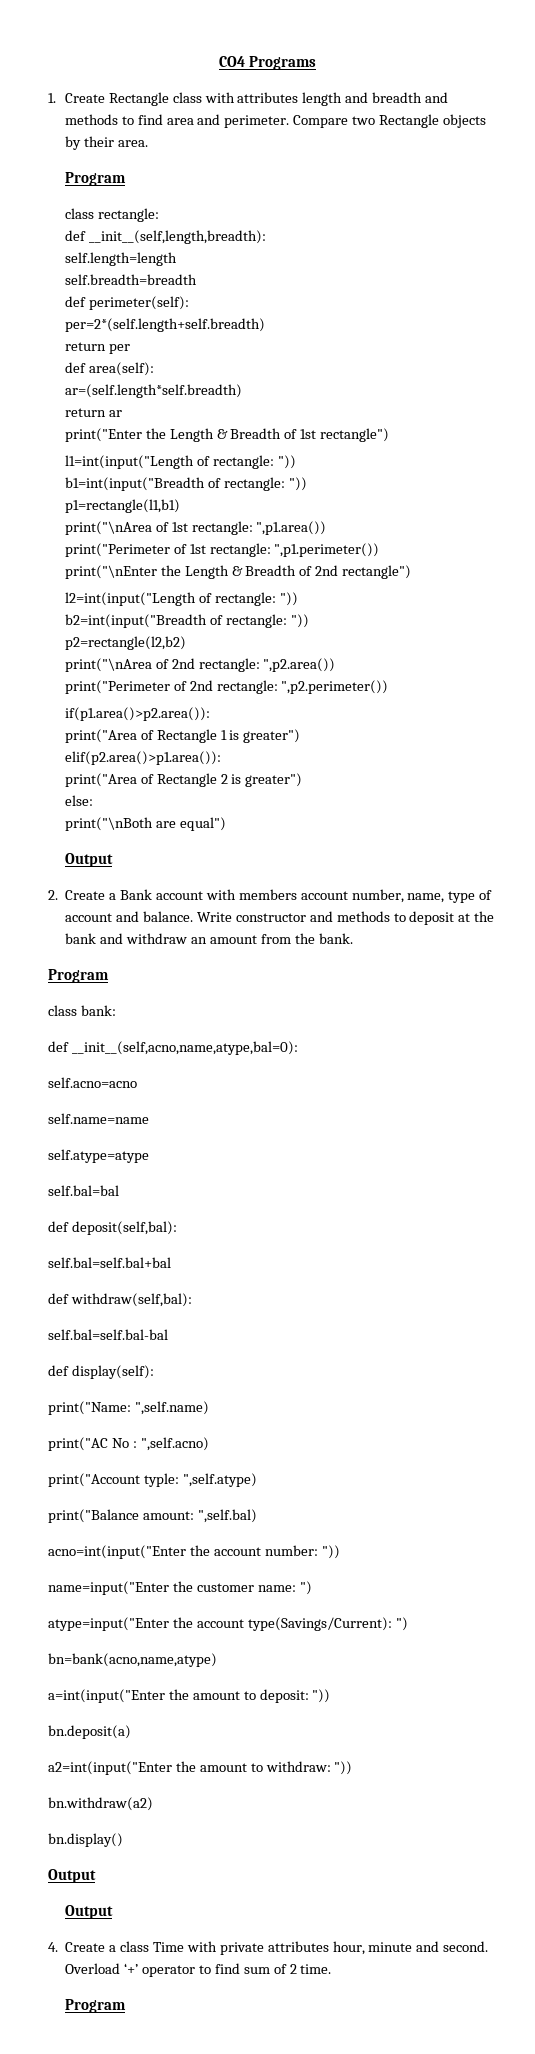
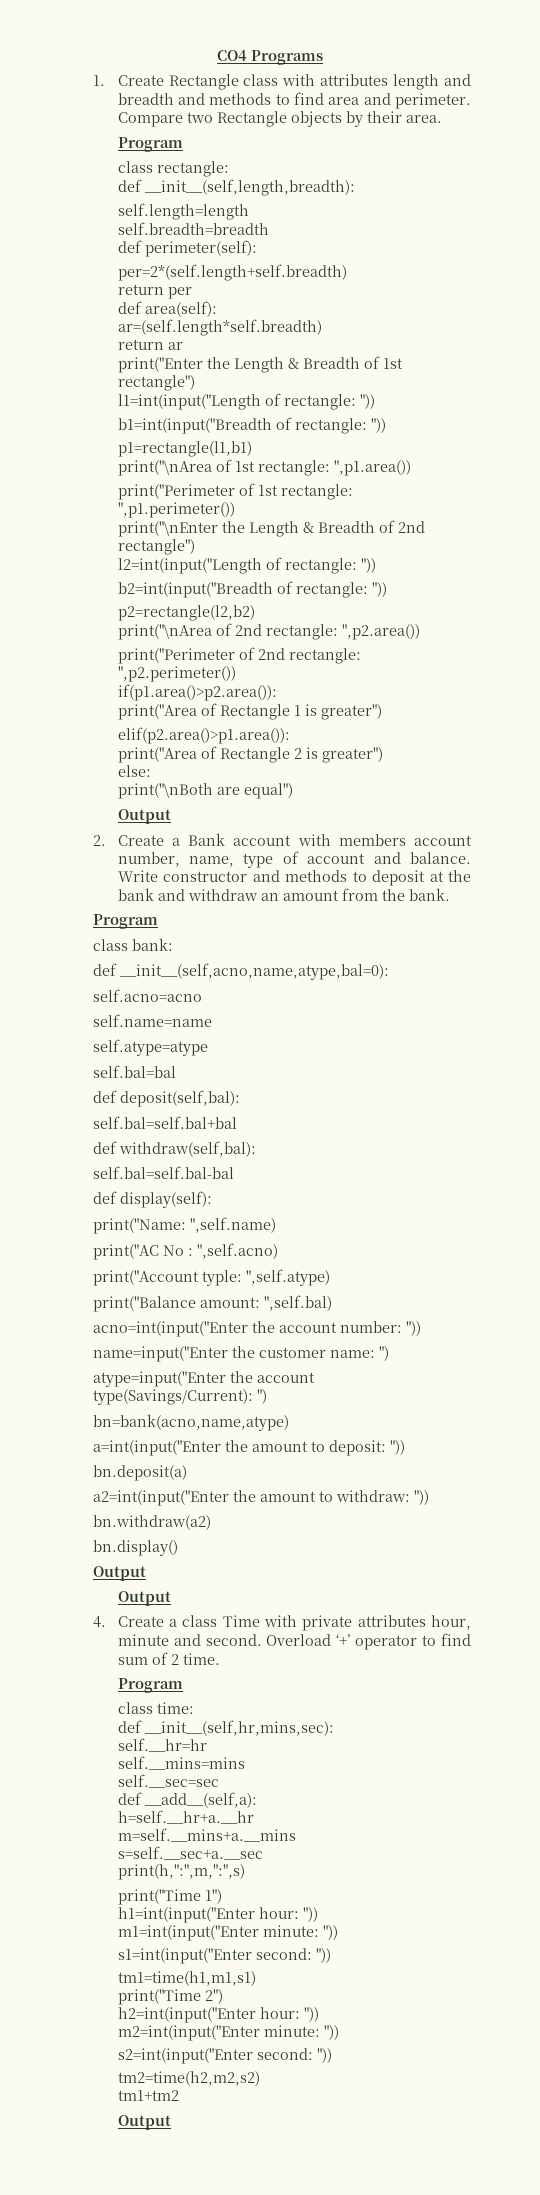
(126, 2006) none -> [117,1702,194,1714] [117,1720,334,1736] [117,1738,207,1752] [117,1756,245,1770] [117,1774,219,1788] [117,1792,257,1808] [117,1810,254,1824] [117,1828,296,1842] [117,1846,263,1860] [117,1864,245,1880] [117,1889,222,1905] [117,1907,318,1923] [117,1925,338,1941] [117,1948,331,1964] [117,1971,256,1986] [117,1989,223,2005] [117,2007,319,2023] [117,2025,339,2041] [117,2048,332,2064] [117,2071,260,2086] [117,2090,179,2101] [117,2115,171,2130] // class time: // def __init__(self,hr,mins,sec): // self.__hr=hr // self.__mins=mins // self.__sec=sec // def __add__(self,a): // h=self.__hr+a.__hr // m=self.__mins+a.__mins // s=self.__sec+a.__sec // print(h,":",m,":",s) // print("Time 1") // h1=int(input("Enter hour: ")) // m1=int(input("Enter minute: ")) // s1=int(input("Enter second: ")) // tm1=time(h1,m1,s1) // print("Time 2") // h2=int(input("Enter hour: ")) // m2=int(input("Enter minute: ")) // s2=int(input("Enter second: ")) // tm2=time(h2,m2,s2) // tm1+tm2 // Output

